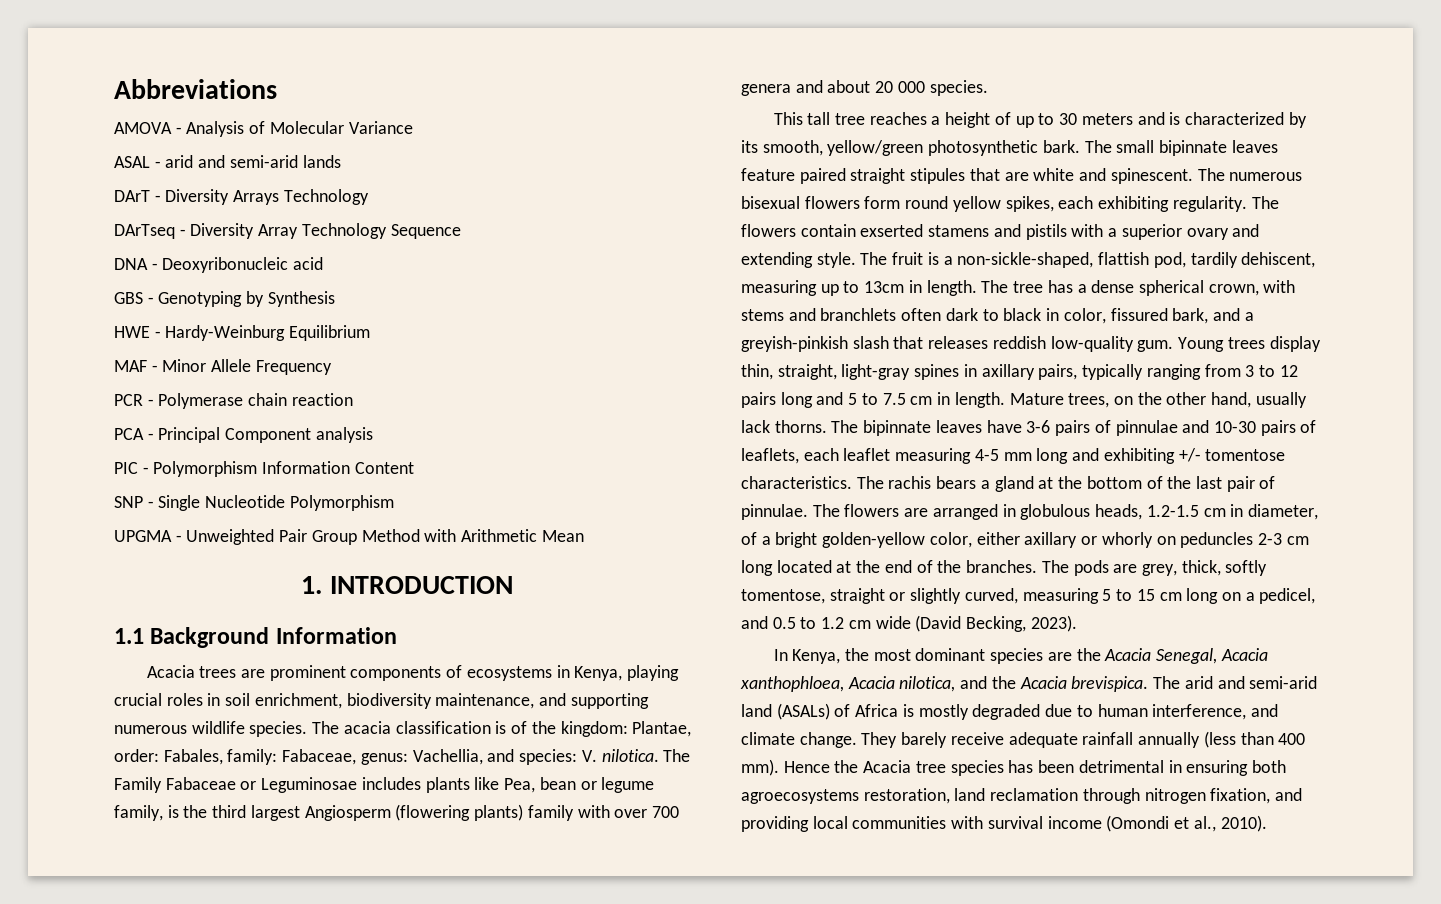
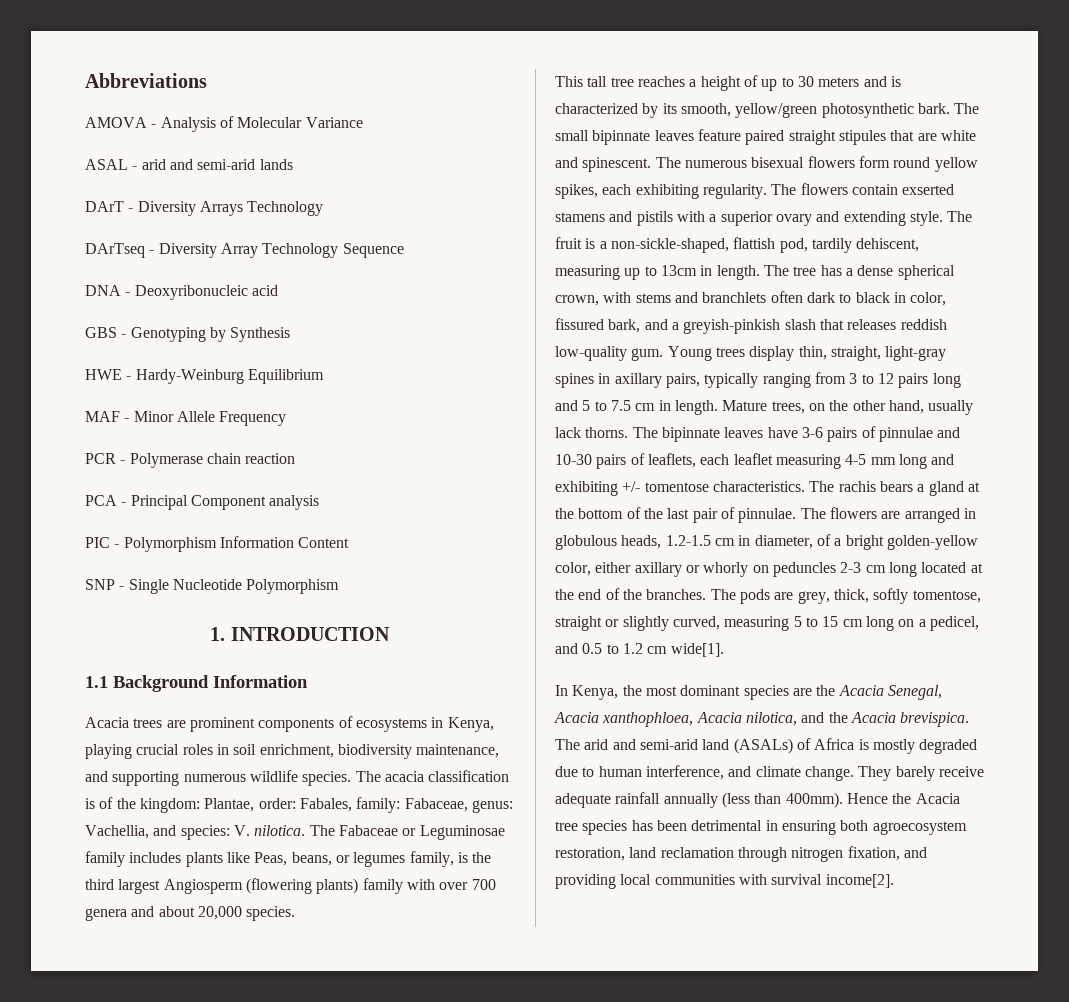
[114,529,584,545] // UPGMA - Unweighted Pair Group Method with Arithmetic Mean -> (340, 586) none
[114,777,162,793] Family -> (335, 830) none
(358, 785) none -> [85,851,125,867] family
[504,777,655,793] Pea, bean or legume -> [254,852,406,867] Peas, beans, or legumes
[875,81,925,93] 20 000 -> [197,906,242,920] 20,000
[875,615,1077,632] wide (David Becking, 2023). -> [670,643,724,657] wide[1].
[1278,733,1306,745] [741,759,779,776] 400 mm). -> [785,792,843,808] 400mm).
[741,789,859,804] agroecosystems -> [872,821,967,835] agroecosystem
[1047,815,1267,832] income (Omondi et al., 2010). -> [825,874,894,888] income[2].

